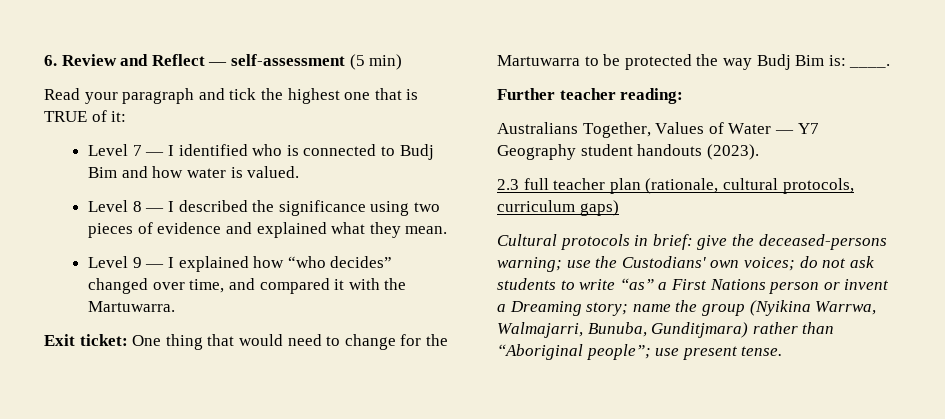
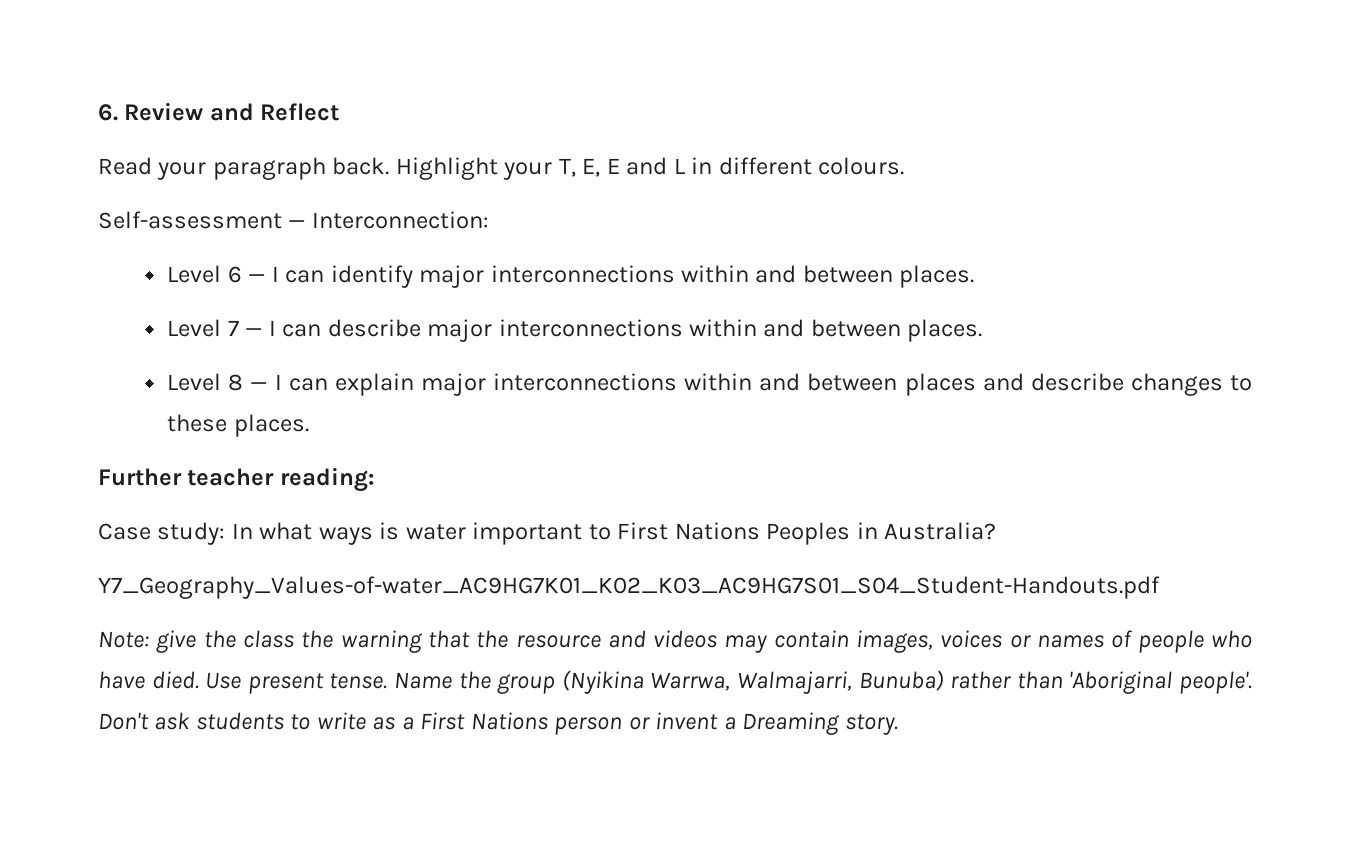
[208,54,403,70] — self-assessment (5 min) -> (340, 112) none
[198,88,419,104] [44,110,127,122] [88,144,434,160] [88,166,300,178] [88,200,441,216] [88,222,448,238] [88,256,393,272] [88,278,407,294] [88,301,176,312] [44,334,448,350] [497,54,891,70] [497,88,684,104] [497,122,819,138] [497,144,759,160] [497,178,854,194] [497,200,619,216] [497,234,887,250] [497,256,847,272] and tick the highest one that is TRUE of it: // Level 7 — I identified who is connected to Budj Bim and how water is valued. // Level 8 — I described the significance using two pieces of evidence and explained what they mean. // Level 9 — I explained how “who decides” changed over time, and compared it with the Martuwarra. // Exit ticket: One thing that would need to change for the Martuwarra to be protected the way Budj Bim is: ____. // Further teacher reading: // Australians Together, Values of Water — Y7 Geography student handouts (2023). // 2.3 full teacher plan (rationale, cultural protocols, curriculum gaps) // Cultural protocols in brief: give the deceased-persons warning; use the Custodians' own voices; do not -> [332,157,905,180] [98,211,489,229] [167,265,975,288] [167,319,983,342] [167,373,1252,396] [167,414,309,437] [98,467,374,492] [98,522,997,545] [98,576,1160,599] [98,630,1252,653] [98,670,1252,694] [98,712,149,730] back. Highlight your T, E, E and L in different colours. // Self-assessment — Interconnection: // Level 6 — I can identify major interconnections within and between places. // Level 7 — I can describe major interconnections within and between places. // Level 8 — I can explain major interconnections within and between places and describe changes to these places. // Further teacher reading: // Case study: In what ways is water important to First Nations Peoples in Australia? // Y7_Geography_Values-of-water_AC9HG7K01_K02_K03_AC9HG7S01_S04_Student-Handouts.pdf // Note: give the class the warning that the resource and videos may contain images, voices or names of people who have died. Use present tense. Name the group (Nyikina Warrwa, Walmajarri, Bunuba) rather than 'Aboriginal people'. Don't
[619,278,654,290] “as” -> [372,717,396,730] as
[586,300,877,316] [497,322,835,338] [497,344,783,360] story; name the group (Nyikina Warrwa, Walmajarri, Bunuba, Gunditjmara) rather than “Aboriginal people”; use present tense. -> [844,714,898,735] story.

